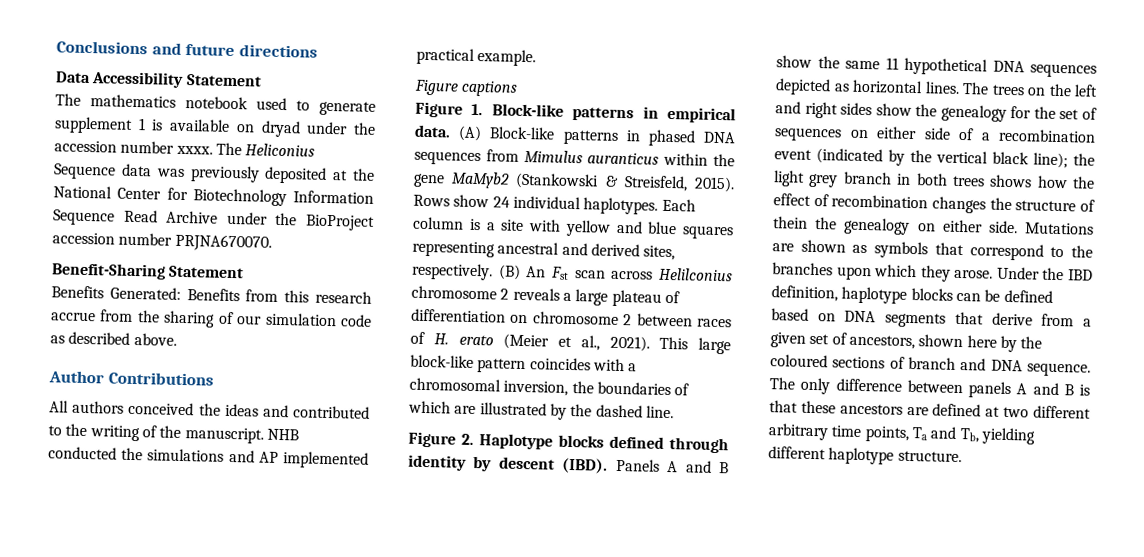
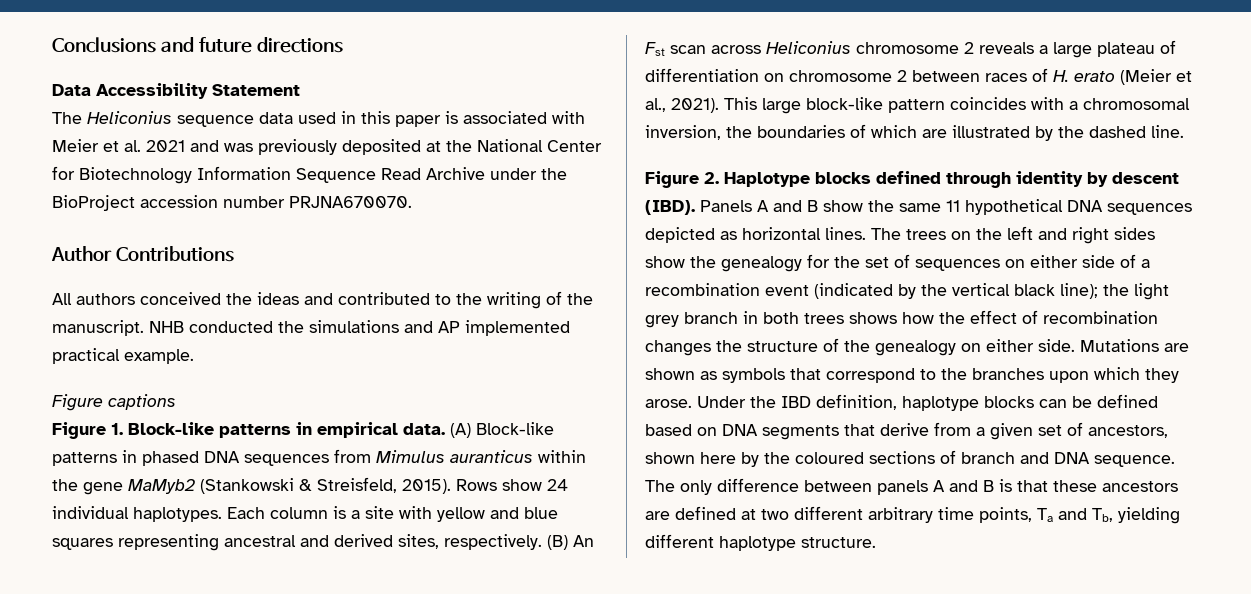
[90,94,376,116] [54,116,376,138] [54,140,316,157] [53,163,152,180] mathematics notebook used to generate supplement 1 is available on dryad under the accession number xxxx. The Heliconius Sequence data -> [87,111,585,127] [52,139,219,152] Heliconius sequence data used in this paper is associated with Meier et al. 2021 and
[51,262,245,280] [51,285,372,304] [51,309,372,328] [50,331,177,346] // Benefit-Sharing Statement // Benefits Generated: Benefits from this research accrue from the sharing of our simulation code as described above. -> (412, 202) none
[658,267,733,282] Helilconius -> [766,41,851,54] Heliconius
[773,216,808,229] thein -> (839, 345) none

